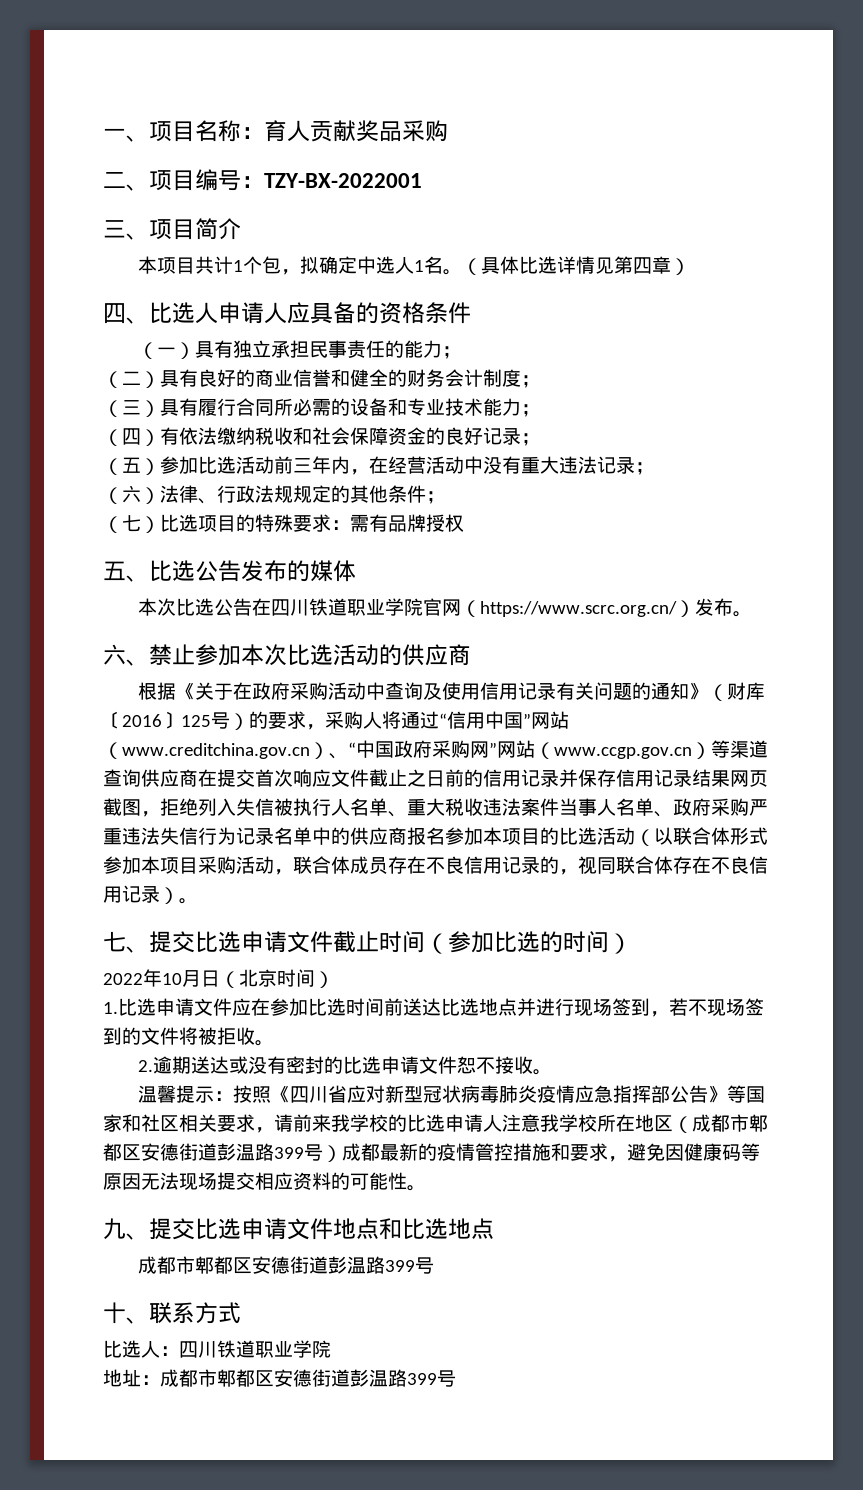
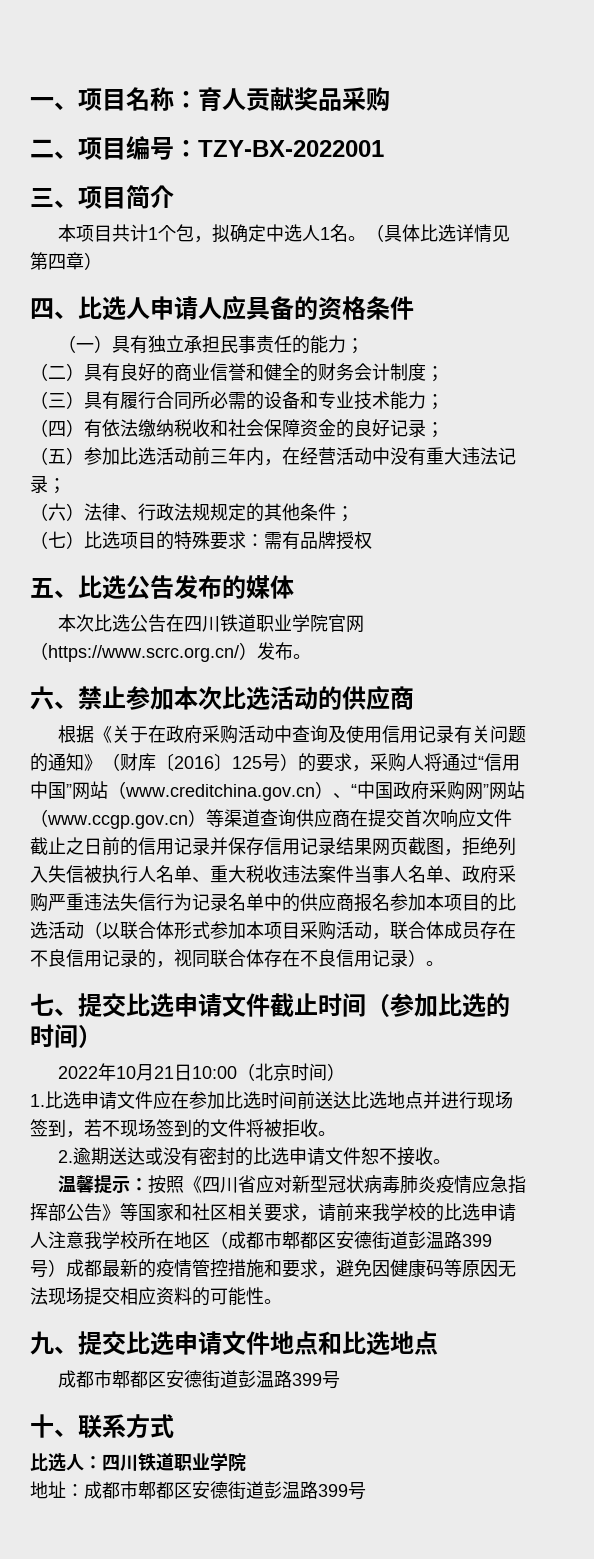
[201,970,220,987] 日 -> [153,1064,237,1081] 21日10:00

